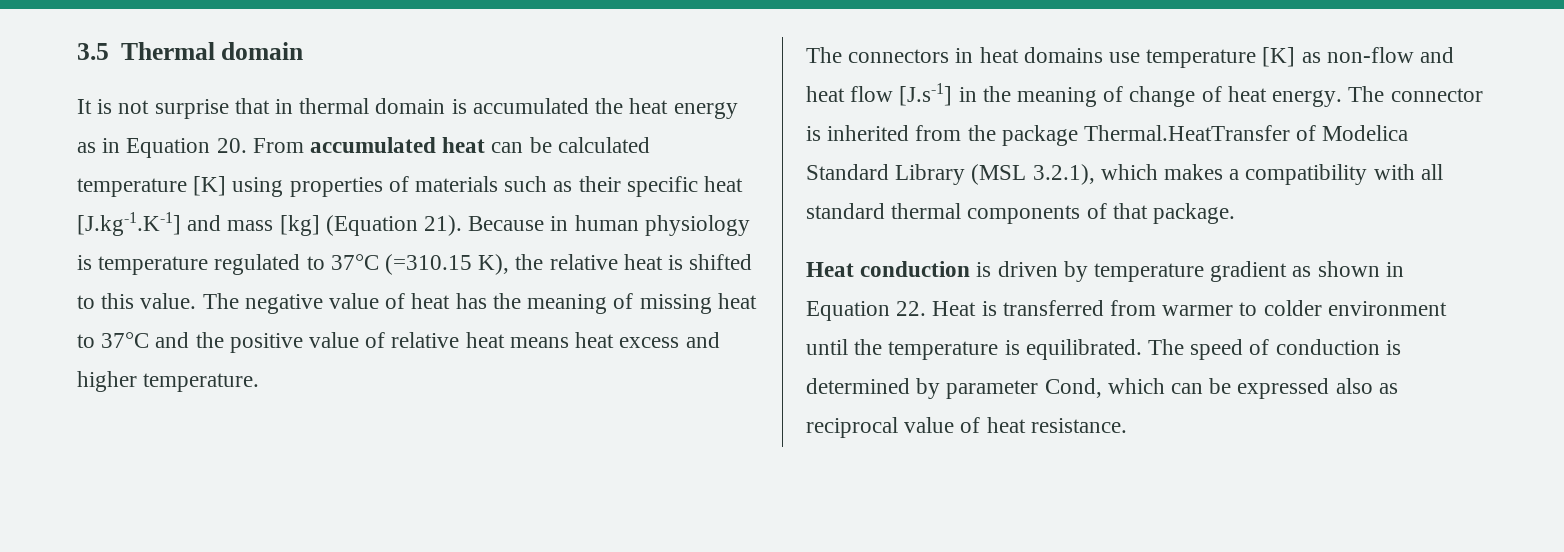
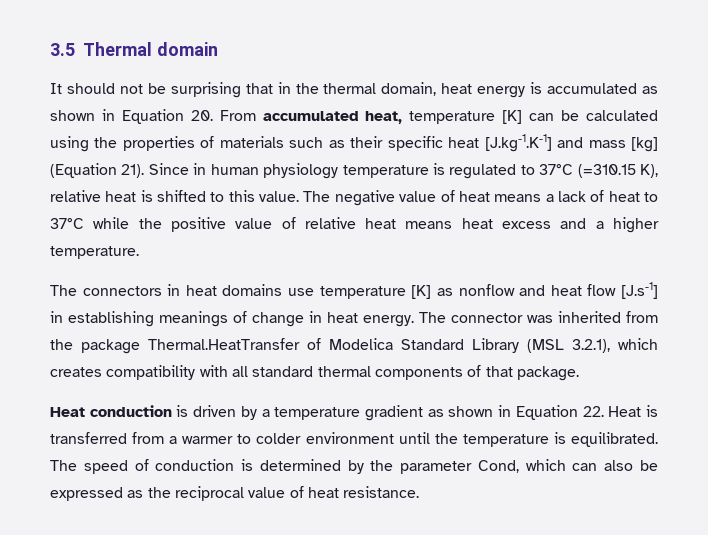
[97,98,738,119] [77,142,96,153] is not surprise that in thermal domain is accumulated the heat energy as -> [66,82,659,98] [50,110,95,121] should not be surprising that in the thermal domain, heat energy is accumulated as shown
[442,137,650,153] [77,176,284,197] heat can be calculated temperature [K] using -> [365,110,659,124] [50,136,118,152] heat, temperature [K] can be calculated using the
[468,216,545,231] Because -> [148,163,189,175] Since
[77,255,209,275] is temperature -> [342,163,445,178] temperature is
[515,254,544,270] the -> (658, 171) none
[455,293,712,314] has the meaning of missing -> [494,190,605,202] means a lack of
[155,332,190,348] and -> [93,217,130,229] while
(720, 340) none -> [595,221,604,229] a
[1326,47,1414,63] non-flow -> [458,284,515,296] nonflow
[982,86,1098,107] the meaning -> [68,311,228,327] establishing meanings
[1201,86,1222,102] of -> [309,311,322,323] in
[806,126,821,141] is -> [527,315,553,323] was
[1164,164,1240,180] makes a -> [50,367,102,377] creates
(1088, 271) none -> [261,409,270,417] a
(1157, 308) none -> [169,436,178,444] a
(941, 388) none -> [370,460,394,471] the
(1204, 388) none -> [604,460,634,471] also
[1335,378,1398,394] also as -> [127,487,171,498] as the

